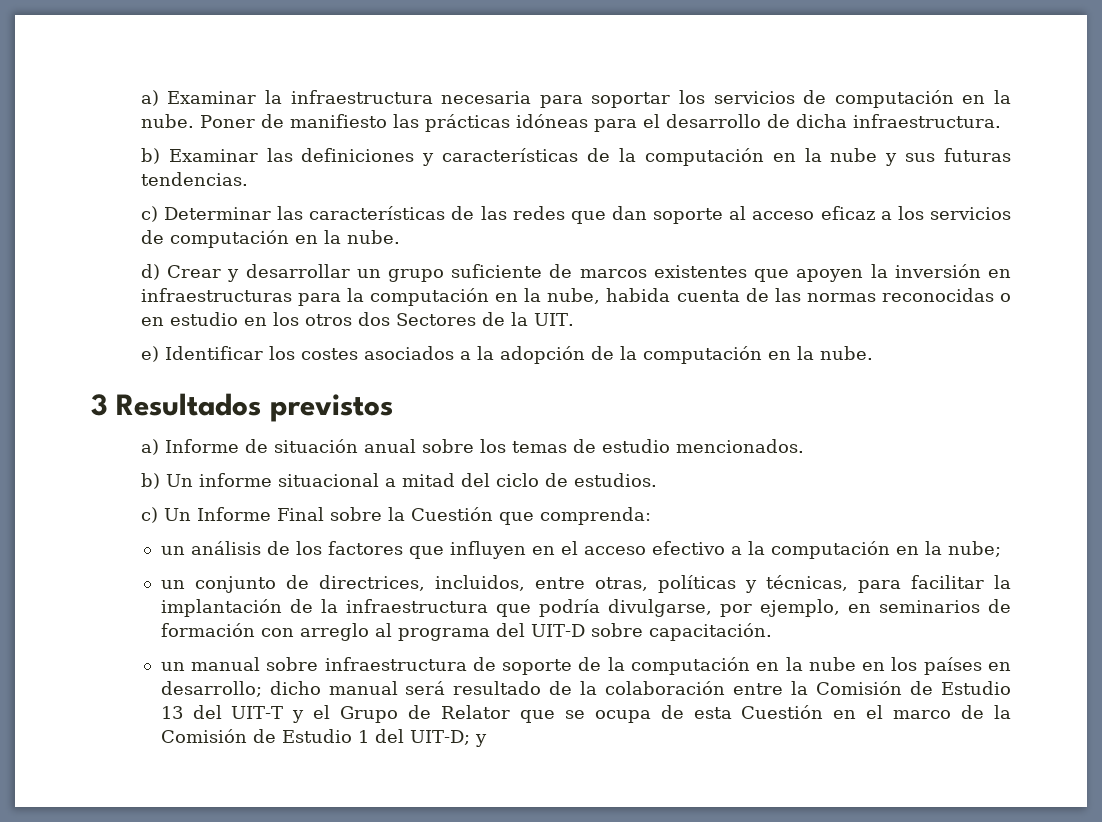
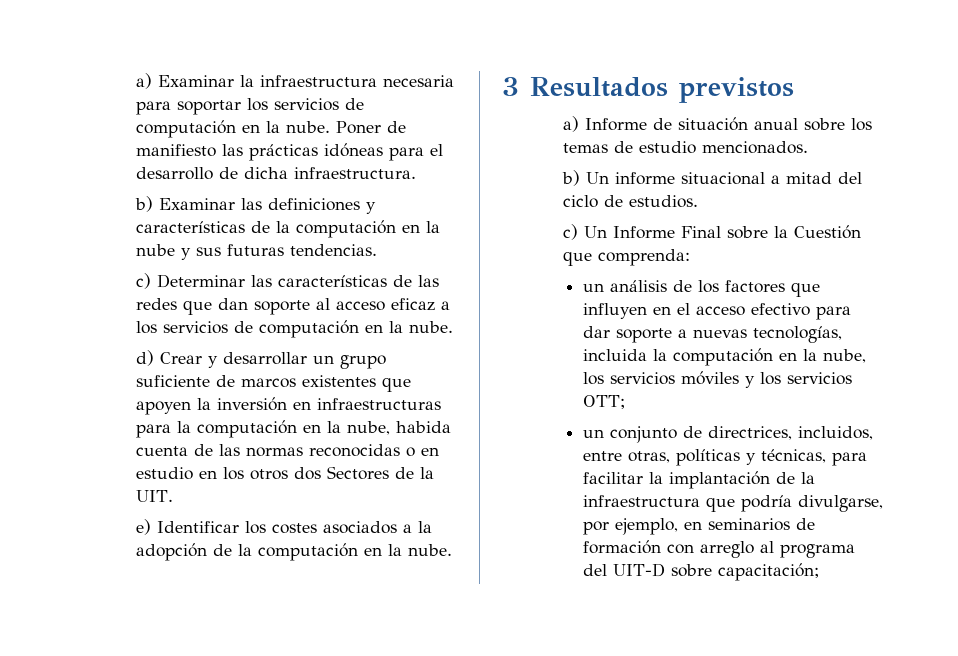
[730,541,1001,559] a la computación en la nube; -> [815,306,851,320] [582,326,842,343] [582,348,866,366] [582,371,852,388] [582,395,625,409] para dar soporte a nuevas tecnologías, incluida la computación en la nube, los servicios móviles y los servicios OTT;
[648,623,772,641] [160,657,1012,675] [160,681,1012,697] [160,705,1012,723] [160,729,487,747] capacitación. // un manual sobre infraestructura de soporte de la computación en la nube en los países en desarrollo; dicho manual será resultado de la colaboración entre la Comisión de Estudio 13 del UIT-T y el Grupo de Relator que se ocupa de esta Cuestión en el marco de la Comisión de Estudio 1 del UIT-D; y -> [717,563,819,581] capacitación;

